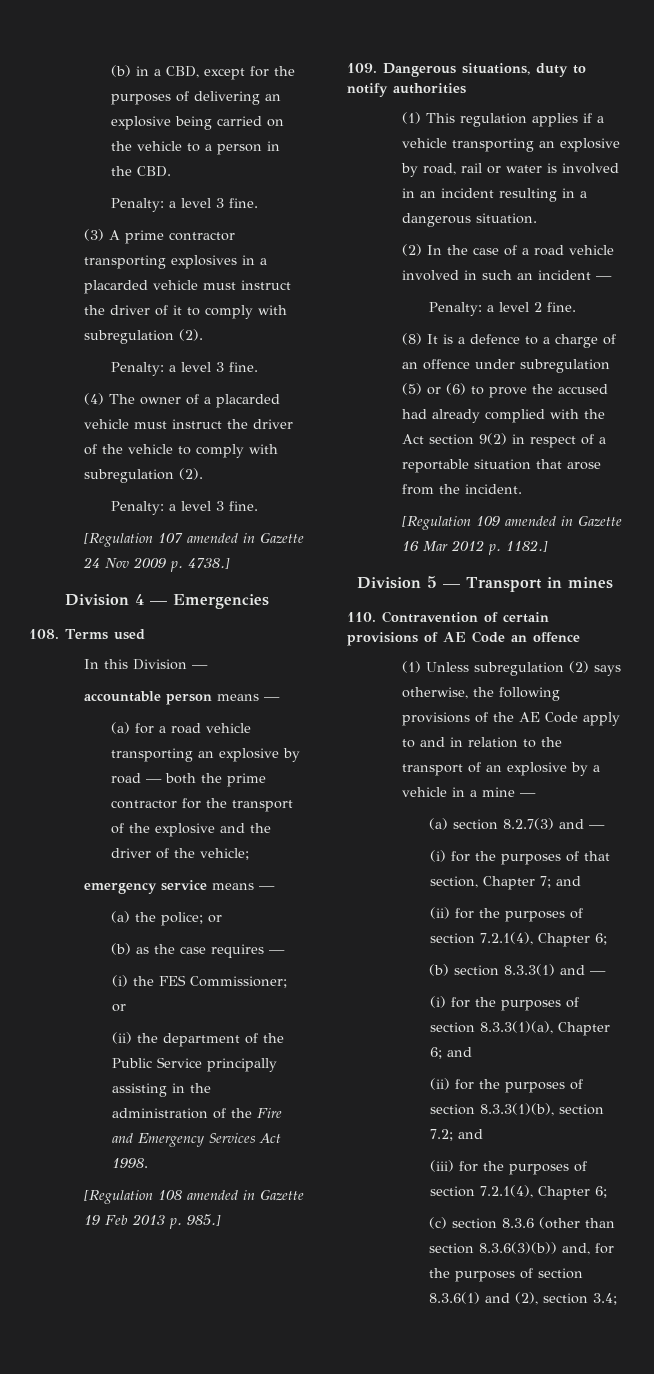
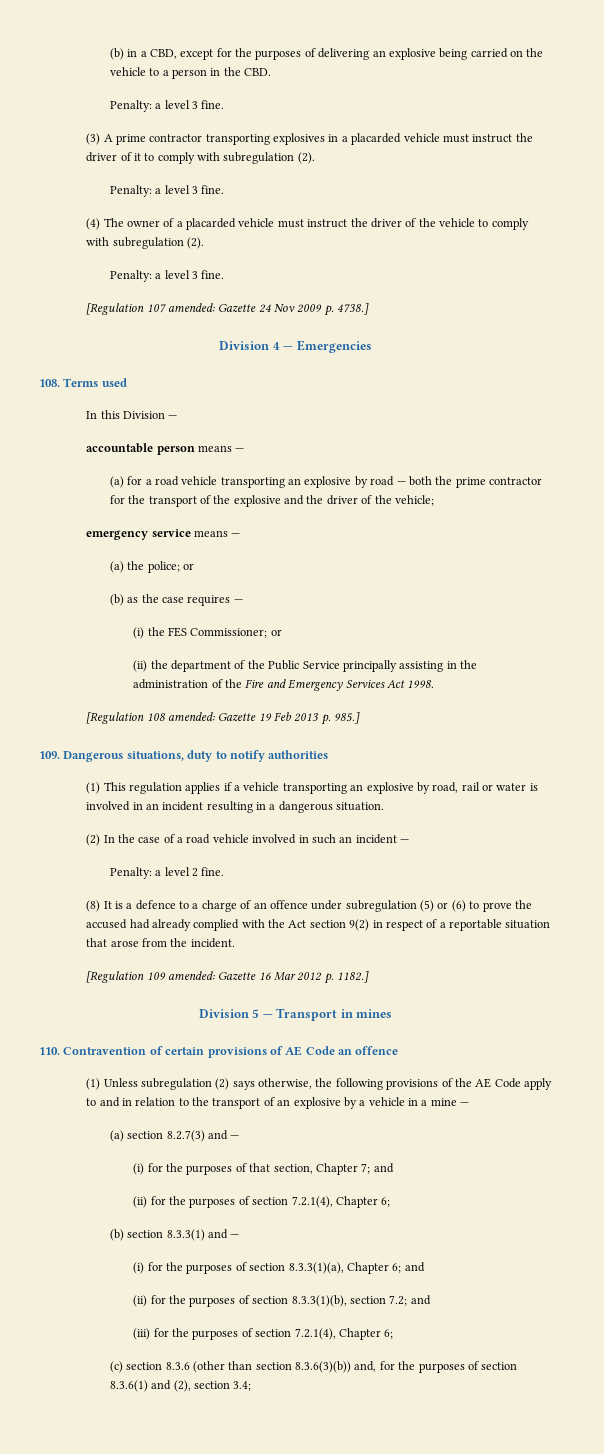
[186,533,255,543] amended in -> [167,303,215,312] amended:
[186,1190,255,1200] amended in -> [167,712,215,721] amended:
[504,516,573,526] amended in -> [167,971,215,980] amended:

